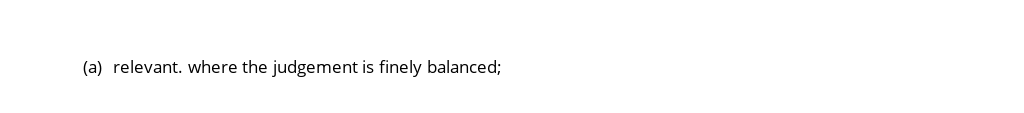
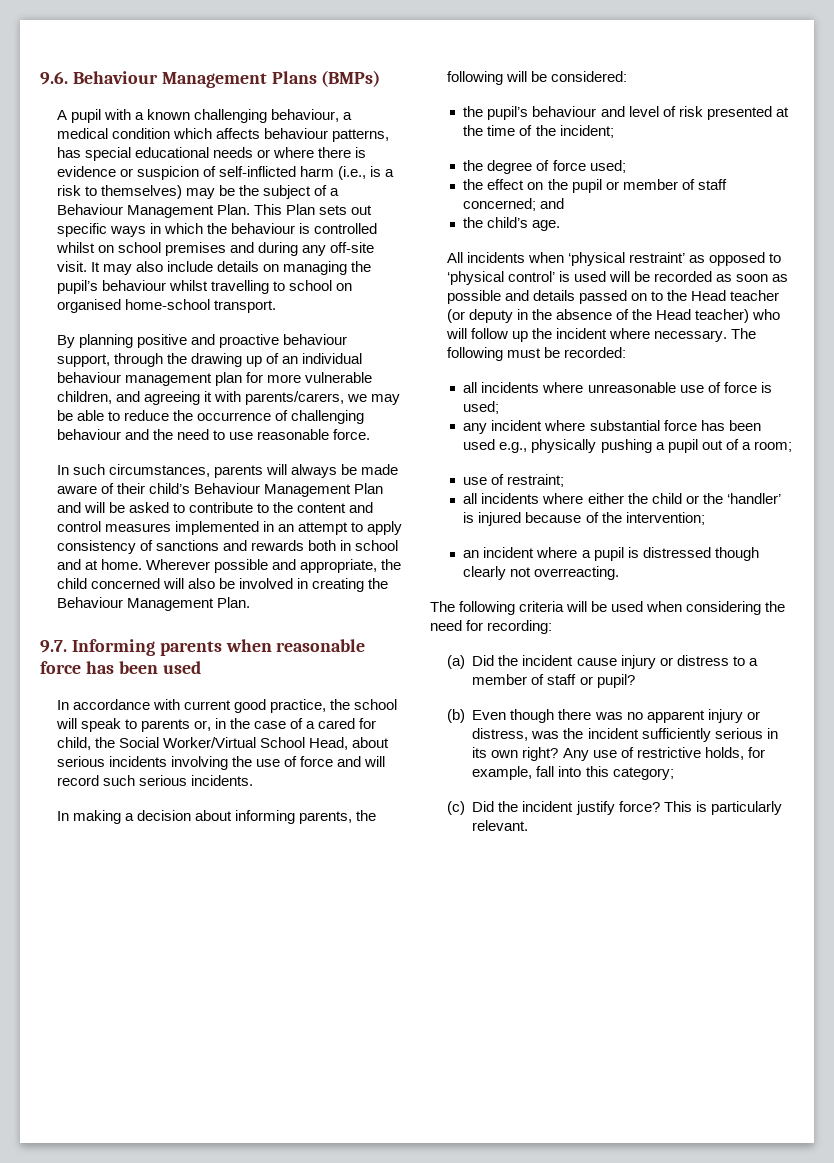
[83,60,502,77] (a) relevant. where the judgement is finely balanced; -> [40,70,381,88] [56,109,353,123] [56,128,390,142] [56,147,367,161] [56,166,395,180] [56,185,340,199] [56,204,373,218] [56,223,378,237] [55,242,375,256] [56,261,372,275] [56,280,353,294] [56,299,276,313] [56,334,348,348] [56,353,363,367] [56,372,373,386] [56,391,401,405] [56,410,365,424] [56,429,371,440] [56,464,399,478] [56,483,384,497] [56,502,374,513] [56,521,403,535] [56,540,399,554] [56,559,402,573] [56,578,389,592] [56,597,250,611] [40,639,366,656] [40,661,201,674] [56,699,398,713] [55,718,377,732] [56,737,390,750] [56,756,386,770] [56,775,253,786] [56,810,377,824] [446,71,627,85] [463,106,789,120] [463,125,614,138] [463,160,626,174] [463,179,727,193] [463,198,565,211] [463,217,561,231] [446,252,782,266] [446,271,789,285] [446,290,780,304] [446,309,781,323] [445,328,757,342] [446,347,626,361] [463,382,772,393] [463,401,500,414] [463,420,761,434] [463,439,792,453] [463,474,565,487] [463,493,781,504] [463,512,705,526] [463,547,759,561] [463,566,620,580] [430,601,786,615] [430,620,553,634] [446,655,758,669] [472,674,635,688] [446,709,760,723] [472,728,778,742] [472,747,765,761] [472,766,674,780] [446,801,782,815] [472,820,529,831] 9.6. Behaviour Management Plans (BMPs) // A pupil with a known challenging behaviour, a medical condition which affects behaviour patterns, has special educational needs or where there is evidence or suspicion of self-inflicted harm (i.e., is a risk to themselves) may be the subject of a Behaviour Management Plan. This Plan sets out specific ways in which the behaviour is controlled whilst on school premises and during any off-site visit. It may also include details on managing the pupil’s behaviour whilst travelling to school on organised home-school transport. // By planning positive and proactive behaviour support, through the drawing up of an individual behaviour management plan for more vulnerable children, and agreeing it with parents/carers, we may be able to reduce the occurrence of challenging behaviour and the need to use reasonable force. // In such circumstances, parents will always be made aware of their child’s Behaviour Management Plan and will be asked to contribute to the content and control measures implemented in an attempt to apply consistency of sanctions and rewards both in school and at home. Wherever possible and appropriate, the child concerned will also be involved in creating the Behaviour Management Plan. // 9.7. Informing parents when reasonable force has been used // In accordance with current good practice, the school will speak to parents or, in the case of a cared for child, the Social Worker/Virtual School Head, about serious incidents involving the use of force and will record such serious incidents. // In making a decision about informing parents, the following will be considered: // the pupil’s behaviour and level of risk presented at the time of the incident; // the degree of force used; // the effect on the pupil or member of staff concerned; and // the child’s age. // All incidents when ‘physical restraint’ as opposed to ‘physical control’ is used will be recorded as soon as possible and details passed on to the Head teacher (or deputy in the absence of the Head teacher) who will follow up the incident where necessary. The following must be recorded: // all incidents where unreasonable use of force is used; // any incident where substantial force has been used e.g., physically pushing a pupil out of a room; // use of restraint; // all incidents where either the child or the ‘handler’ is injured because of the intervention; // an incident where a pupil is distressed though clearly not overreacting. // The following criteria will be used when considering the need for recording: // (a) Did the incident cause injury or distress to a member of staff or pupil? // (b) Even though there was no apparent injury or distress, was the incident sufficiently serious in its own right? Any use of restrictive holds, for example, fall into this category; // (c) Did the incident justify force? This is particularly relevant.

